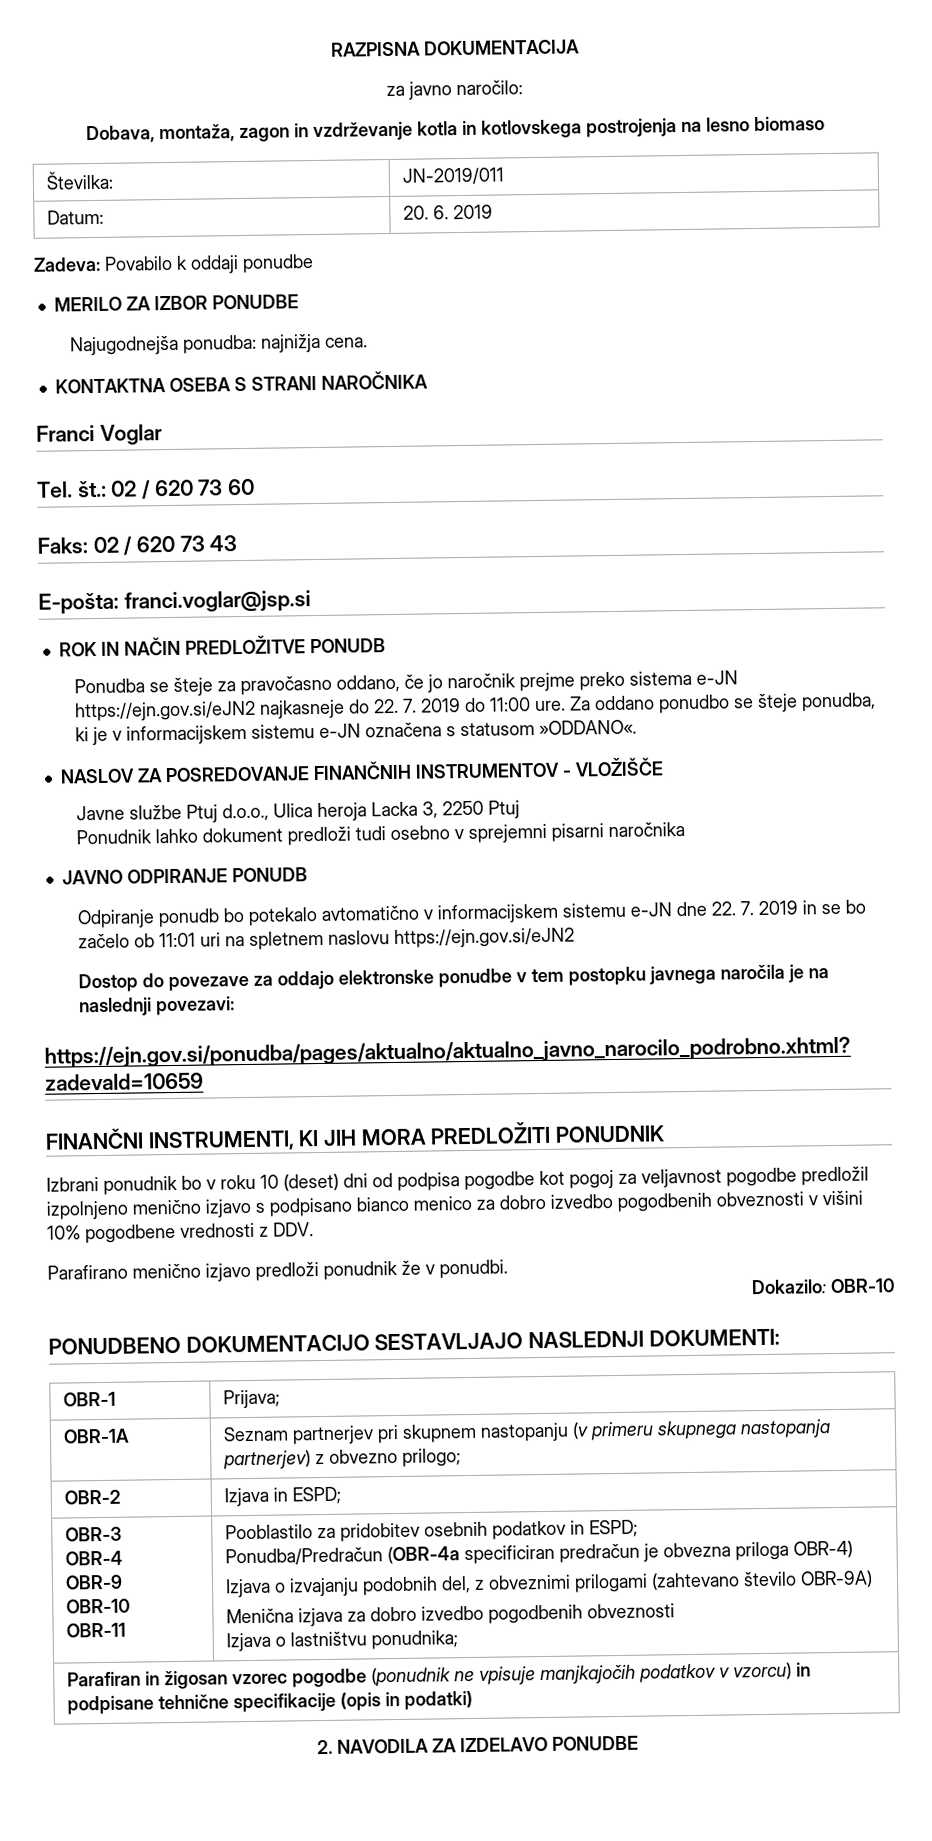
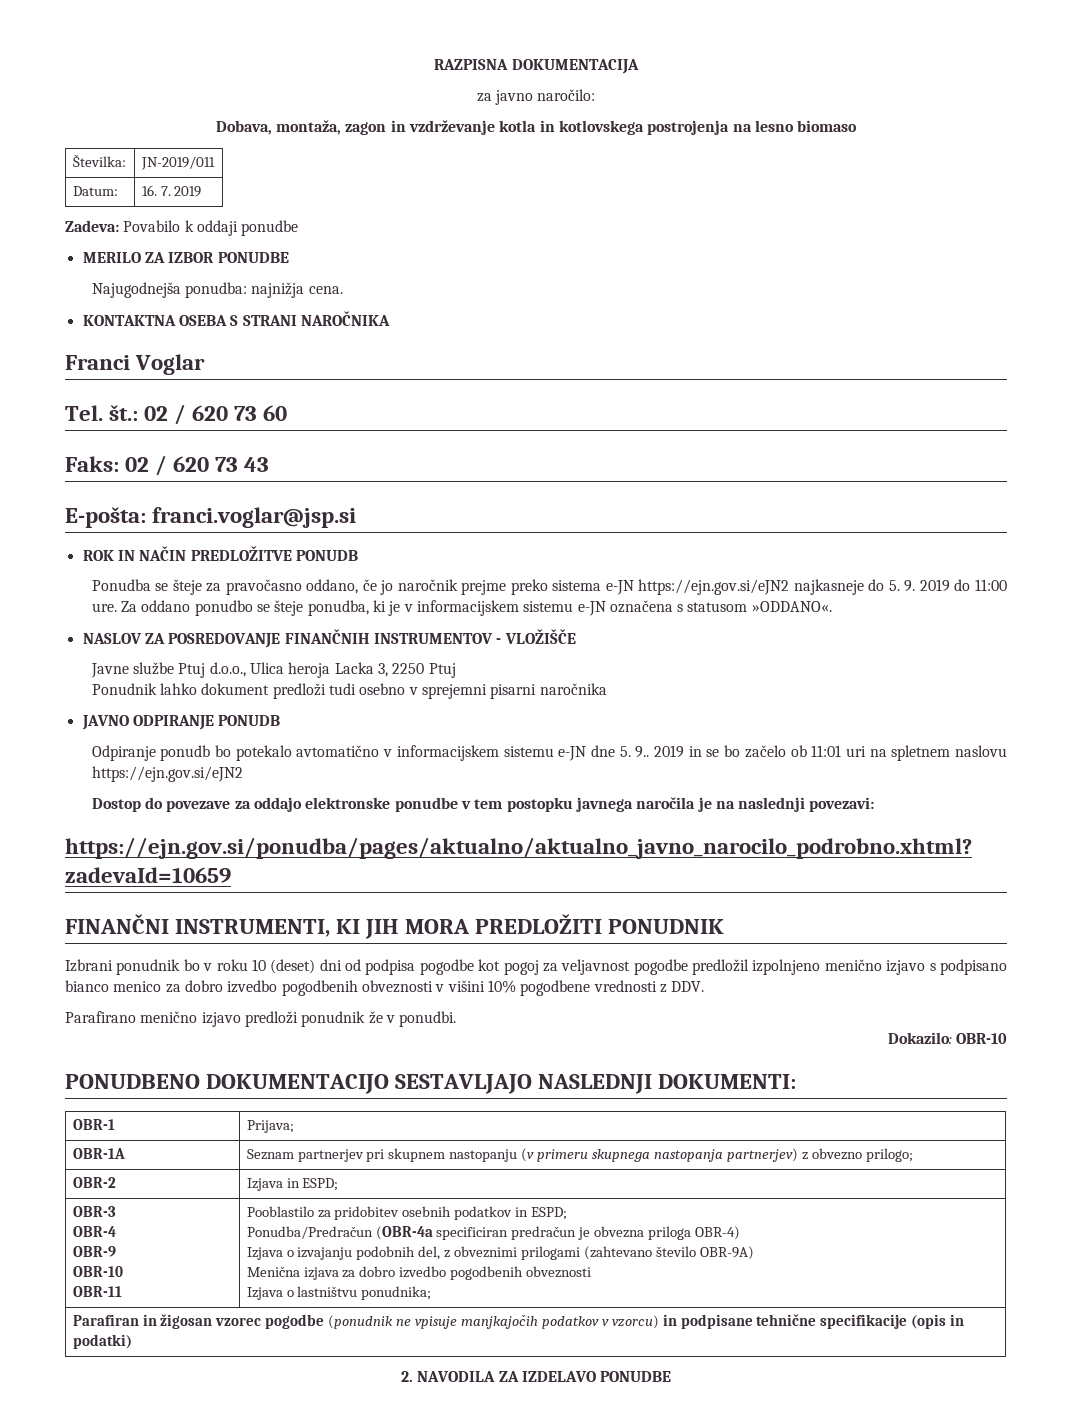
[403,205,450,220] 20. 6. -> [141,185,171,196] 16. 7.
[373,698,418,714] 22. 7. -> [888,580,916,592] 5. 9.
[711,901,755,916] 22. 7. -> [619,746,650,758] 5. 9..

